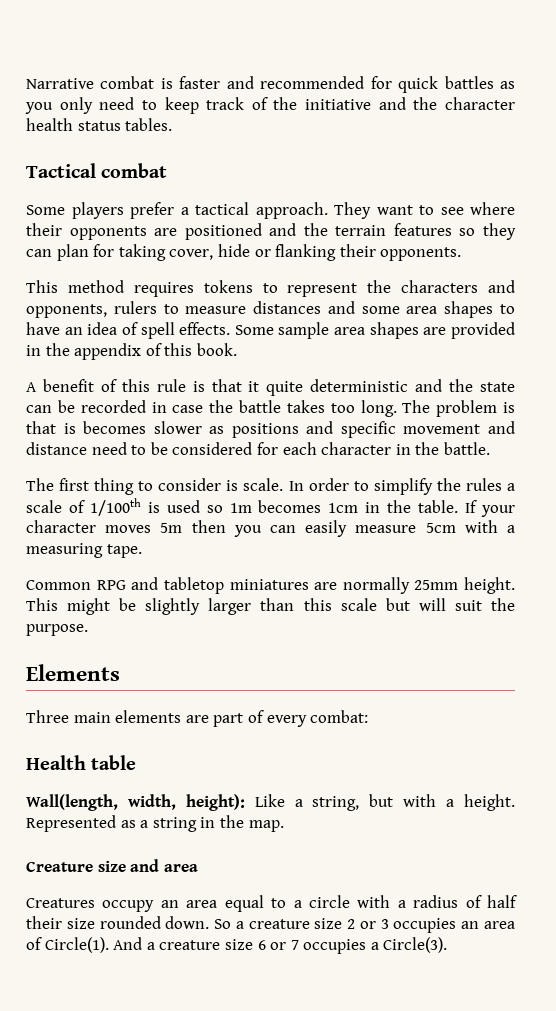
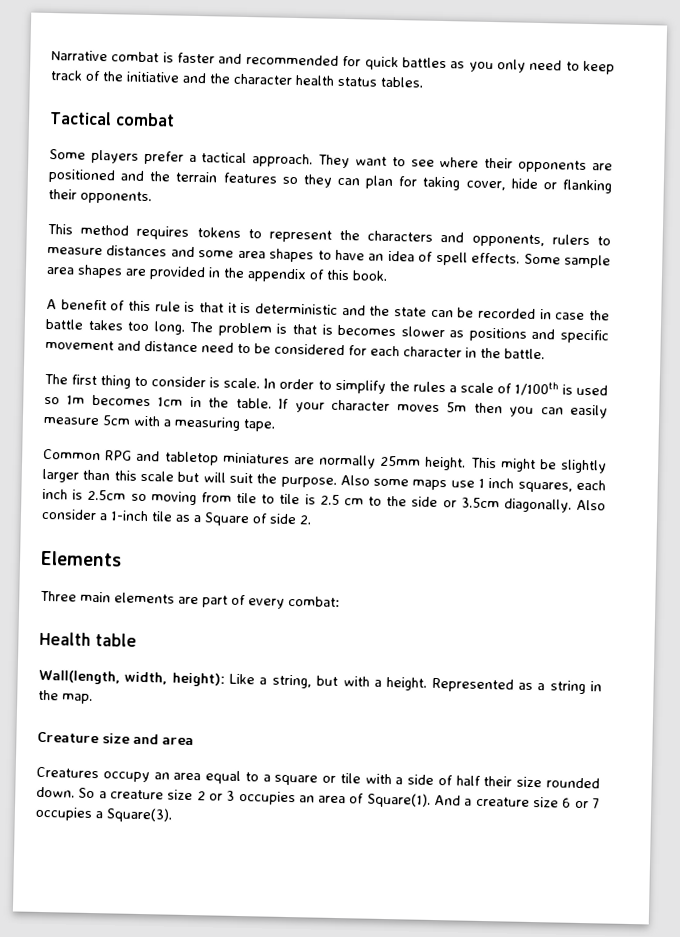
[266,381,304,396] quite -> [240,302,252,314] is
(88, 630) none -> [339,474,606,493] [42,488,607,513] [41,508,312,527] Also some maps use 1 inch squares, each inch is 2.5cm so moving from tile to tile is 2.5 cm to the side or 3.5cm diagonally. Also consider a 1-inch tile as a Square of side 2.
[308,895,459,908] circle with a radius -> [274,773,435,786] square or tile with a side
[44,937,109,953] Circle(1). -> [366,792,431,808] Square(1).
[383,937,448,953] Circle(3). -> [106,807,173,823] Square(3).

